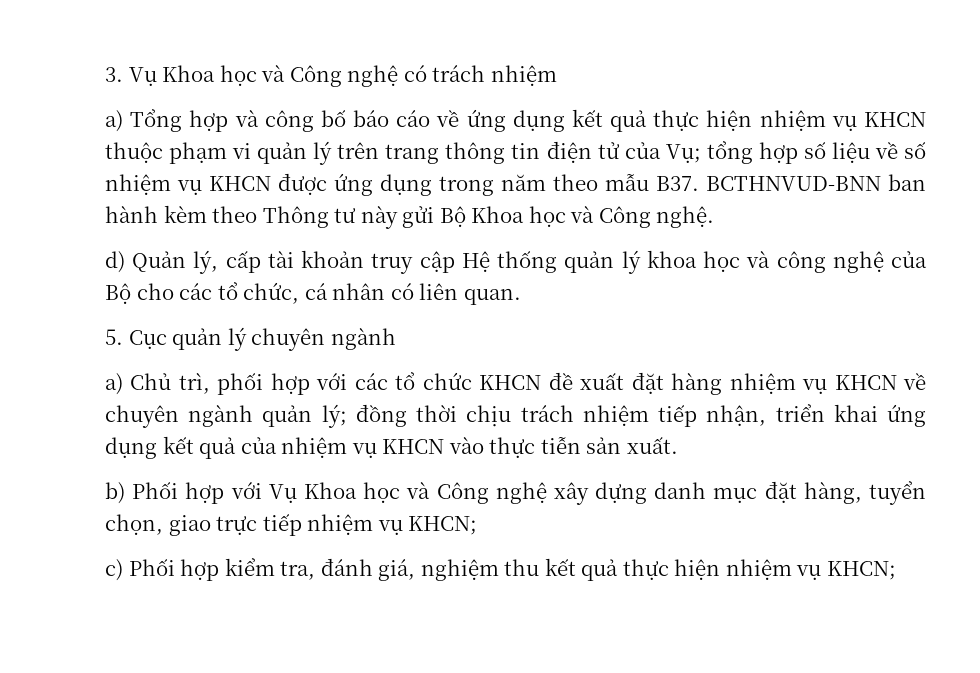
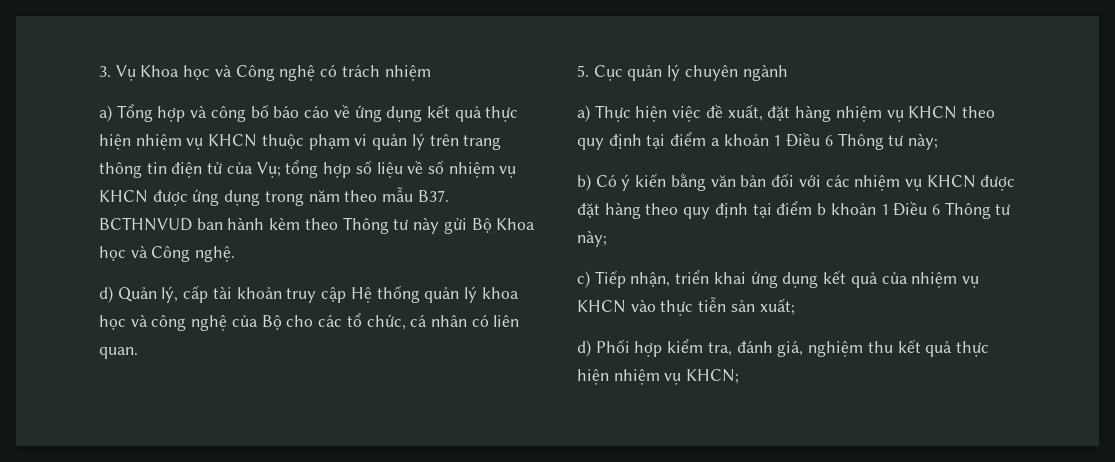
[706,176,881,191] BCTHNVUD-BNN -> [99,217,192,231] BCTHNVUD
[130,372,625,395] Chủ trì, phối hợp với các tổ chức KHCN đề xuất -> [594,104,763,122] Thực hiện việc đề xuất,
[903,373,927,390] [105,404,698,428] về chuyên ngành quản lý; đồng thời chịu trách nhiệm tiếp -> [961,106,995,118] [577,132,938,150] [577,173,1016,191] [577,201,1011,219] [577,230,607,247] [577,270,626,288] theo quy định tại điểm a khoản 1 Điều 6 Thông tư này; // b) Có ý kiến bằng văn bản đối với các nhiệm vụ KHCN được đặt hàng theo quy định tại điểm b khoản 1 Điều 6 Thông tư này; // c) Tiếp
[626,437,678,454] [105,481,926,505] [105,514,478,536] [105,559,123,581] xuất. // b) Phối hợp với Vụ Khoa học và Công nghệ xây dựng danh mục đặt hàng, tuyển chọn, giao trực tiếp nhiệm vụ KHCN; // c) -> [759,298,795,315] [577,340,591,357] xuất; // d)

